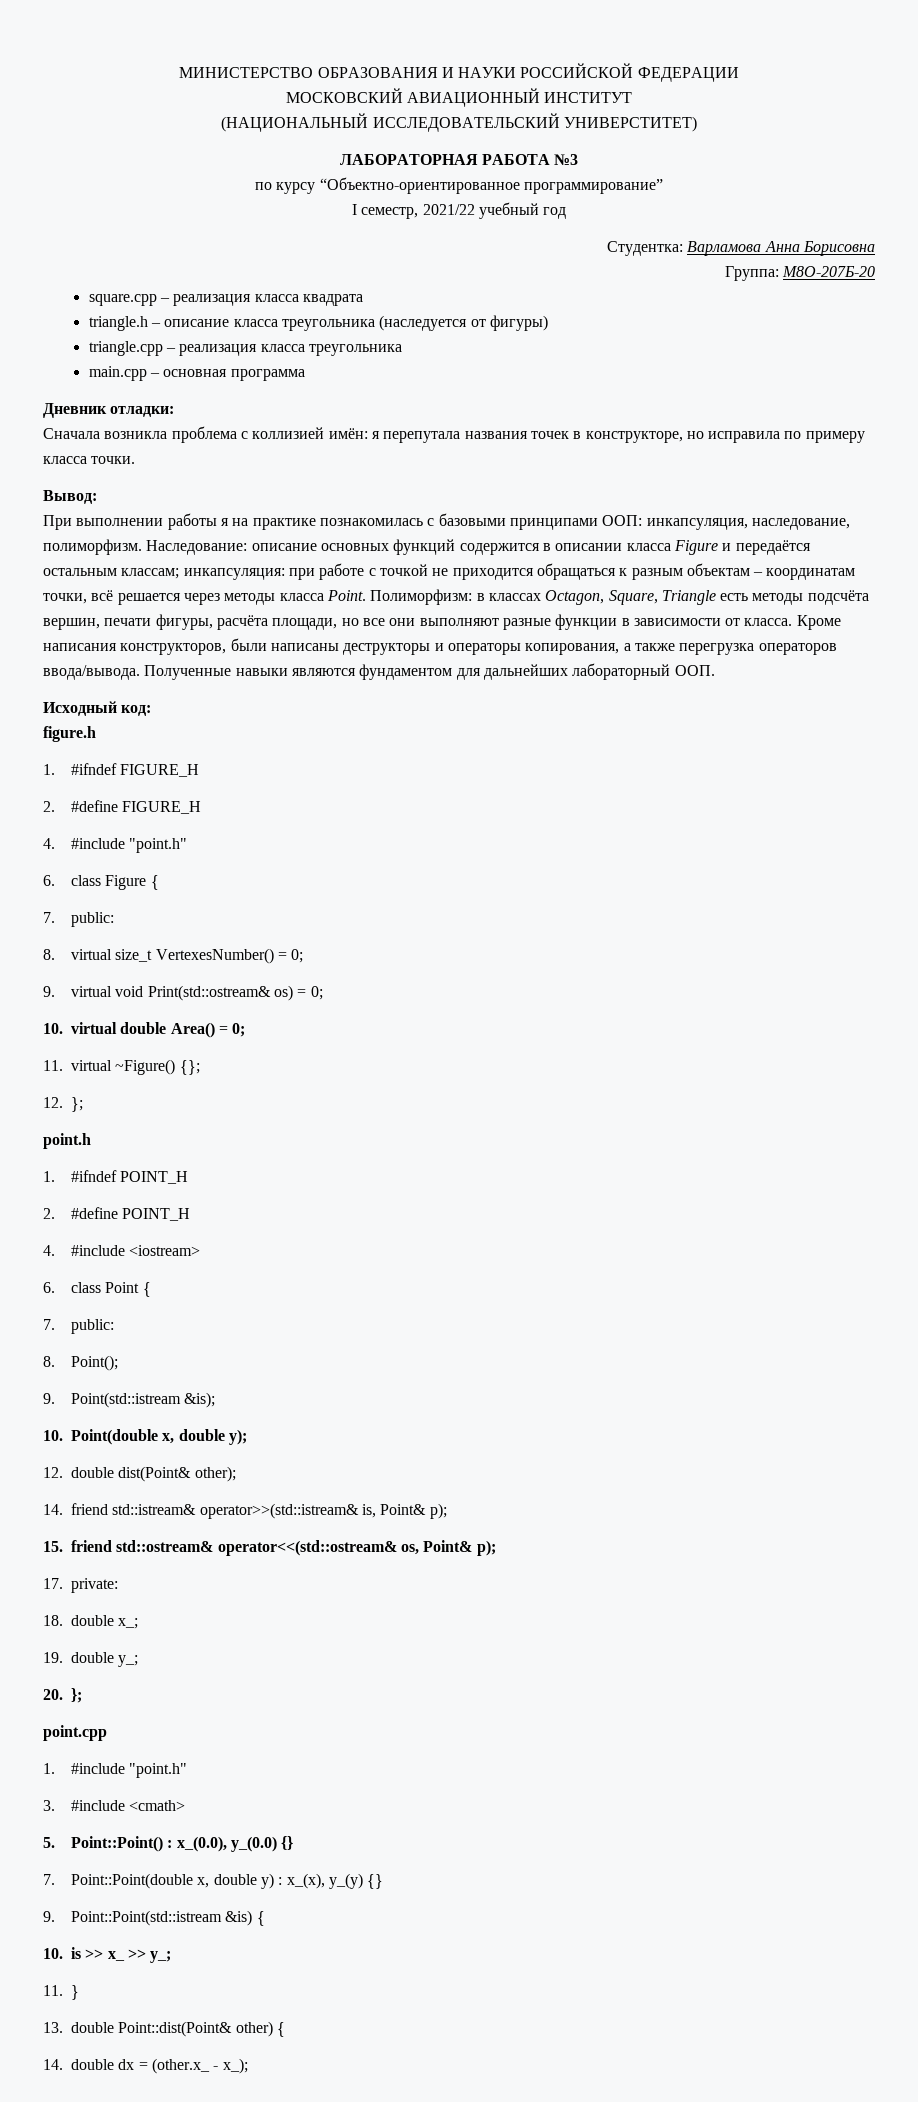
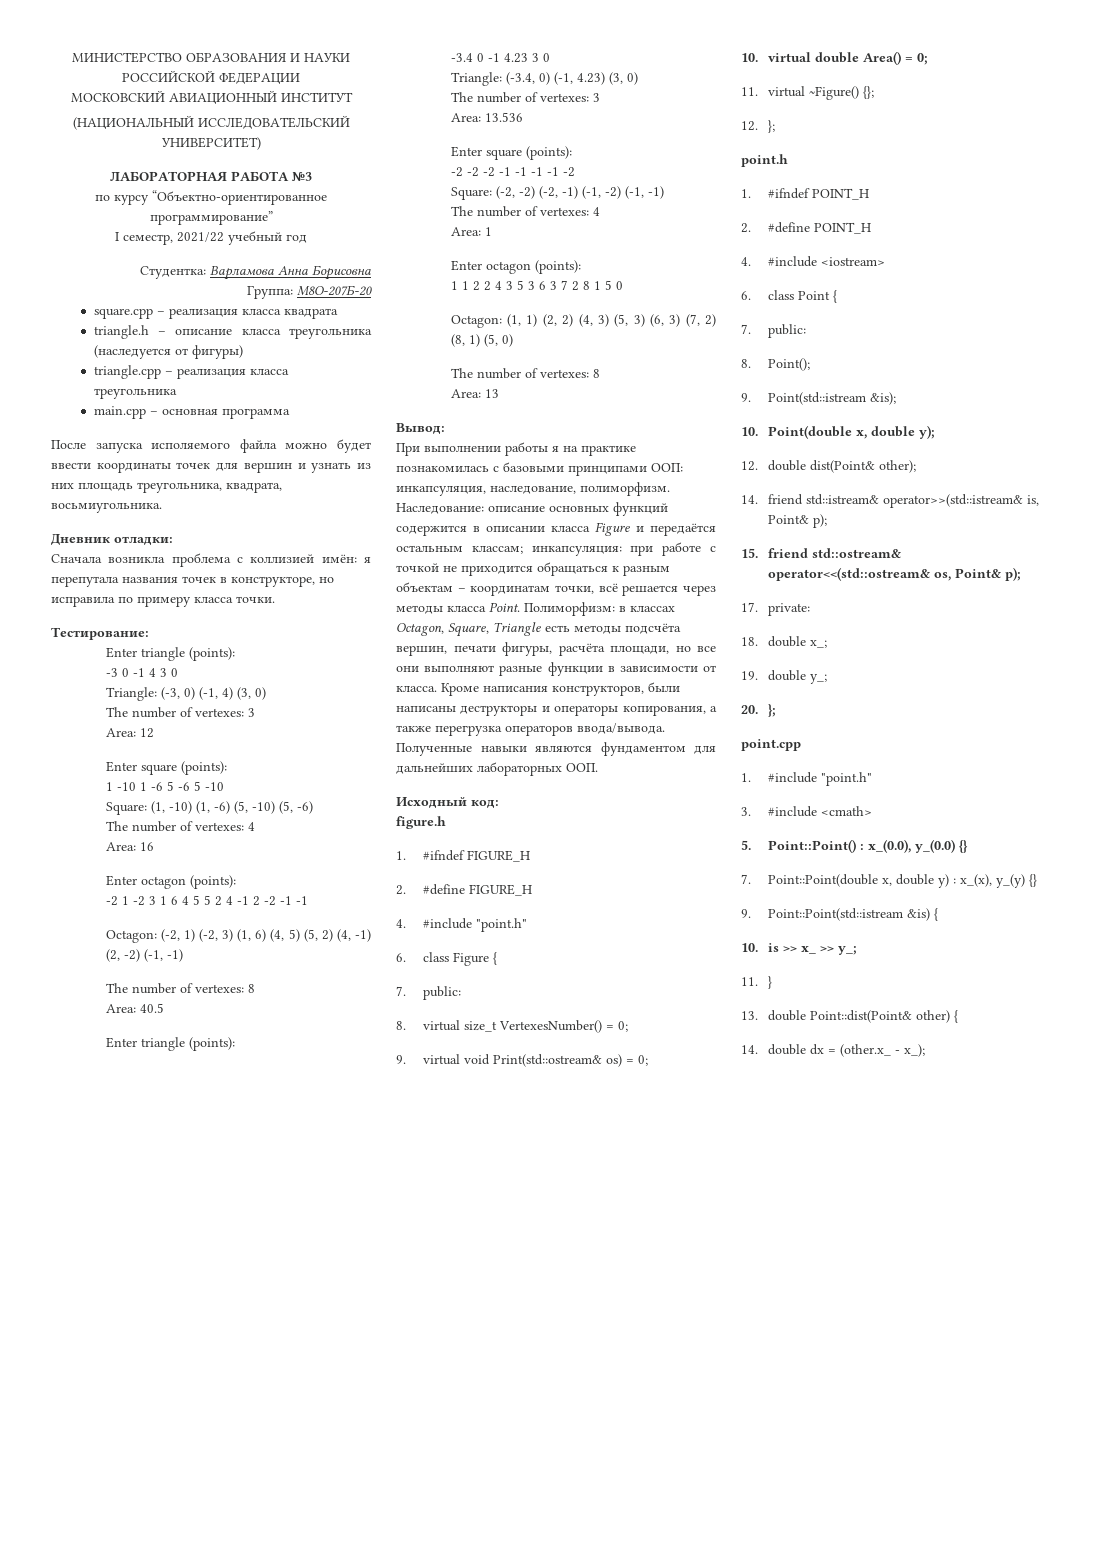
[563,116,697,132] УНИВЕРСТИТЕТ) -> [160,137,261,150] УНИВЕРСИТЕТ)
(305, 375) none -> [51,439,371,453] [51,462,372,473] [51,482,282,493] [51,502,162,513] // После запуска исполяемого файла можно будет ввести координаты точек для вершин и узнать из них площадь треугольника, квадрата, восьмиугольника.
(136, 460) none -> [51,627,149,640] [105,647,235,661] [105,668,178,677] [105,687,266,701] [105,707,255,718] [105,728,154,738] [105,761,227,775] [105,781,224,791] [105,801,313,815] [105,821,255,832] [105,842,154,851] [105,875,236,889] [105,895,308,906] [105,929,372,943] [105,949,183,962] [105,983,255,994] [105,1003,164,1013] [105,1037,235,1051] [450,53,550,63] [450,72,638,86] [450,92,600,103] [450,112,523,122] [450,146,572,160] [450,167,575,177] [450,186,664,200] [450,206,600,217] [450,227,492,236] [450,260,581,274] [450,280,623,291] [450,314,716,328] [450,334,513,347] [450,368,600,379] [450,389,499,398] // Тестирование: // Enter triangle (points): // -3 0 -1 4 3 0 // Triangle: (-3, 0) (-1, 4) (3, 0) // The number of vertexes: 3 // Area: 12 // Enter square (points): // 1 -10 1 -6 5 -6 5 -10 // Square: (1, -10) (1, -6) (5, -10) (5, -6) // The number of vertexes: 4 // Area: 16 // Enter octagon (points): // -2 1 -2 3 1 6 4 5 5 2 4 -1 2 -2 -1 -1 // Octagon: (-2, 1) (-2, 3) (1, 6) (4, 5) (5, 2) (4, -1) (2, -2) (-1, -1) // The number of vertexes: 8 // Area: 40.5 // Enter triangle (points): // -3.4 0 -1 4.23 3 0 // Triangle: (-3.4, 0) (-1, 4.23) (3, 0) // The number of vertexes: 3 // Area: 13.536 // Enter square (points): // -2 -2 -2 -1 -1 -1 -1 -2 // Square: (-2, -2) (-2, -1) (-1, -2) (-1, -1) // The number of vertexes: 4 // Area: 1 // Enter octagon (points): // 1 1 2 2 4 3 5 3 6 3 7 2 8 1 5 0 // Octagon: (1, 1) (2, 2) (4, 3) (5, 3) (6, 3) (7, 2) (8, 1) (5, 0) // The number of vertexes: 8 // Area: 13
[572,663,671,680] лабораторный -> [477,762,562,776] лабораторных

